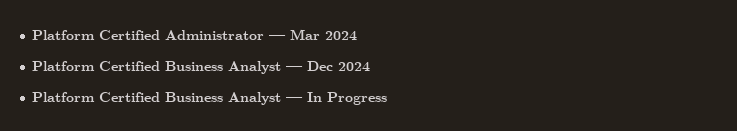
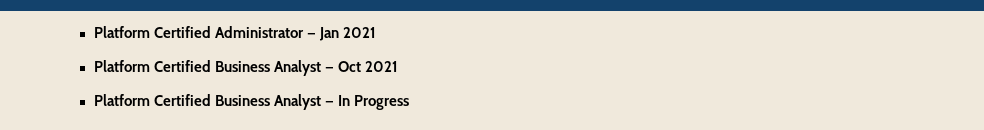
[290,29,358,41] [32,61,371,74] Mar 2024 // Platform Certified Business Analyst — Dec 2024 -> [318,27,376,41] [93,60,398,76] Jan 2021 // Platform Certified Business Analyst — Oct 2021

